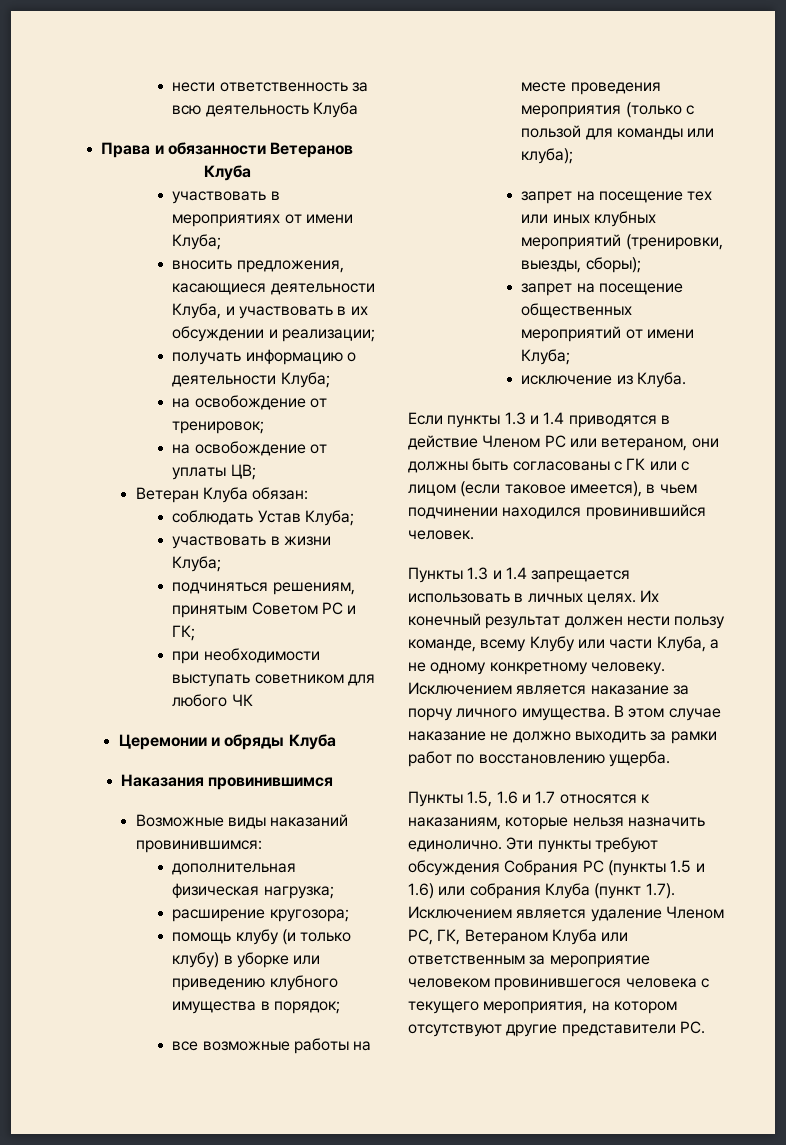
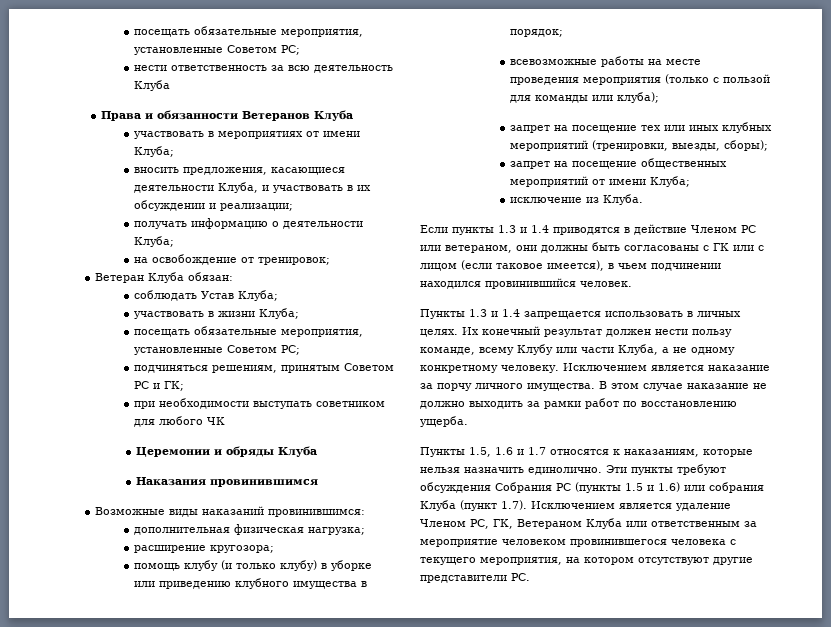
(172, 87) none -> [134,26,364,37] [134,45,301,55] посещать обязательные мероприятия, установленные Советом РС; //
[172,441,327,456] [172,464,256,480] // на освобождение от уплаты ЦВ; -> (331, 261) none
(222, 564) none -> [134,326,364,337] [134,345,301,355] // посещать обязательные мероприятия, установленные Советом РС;
[172,1041,290,1051] все возможные -> [510,59,598,65] всевозможные

